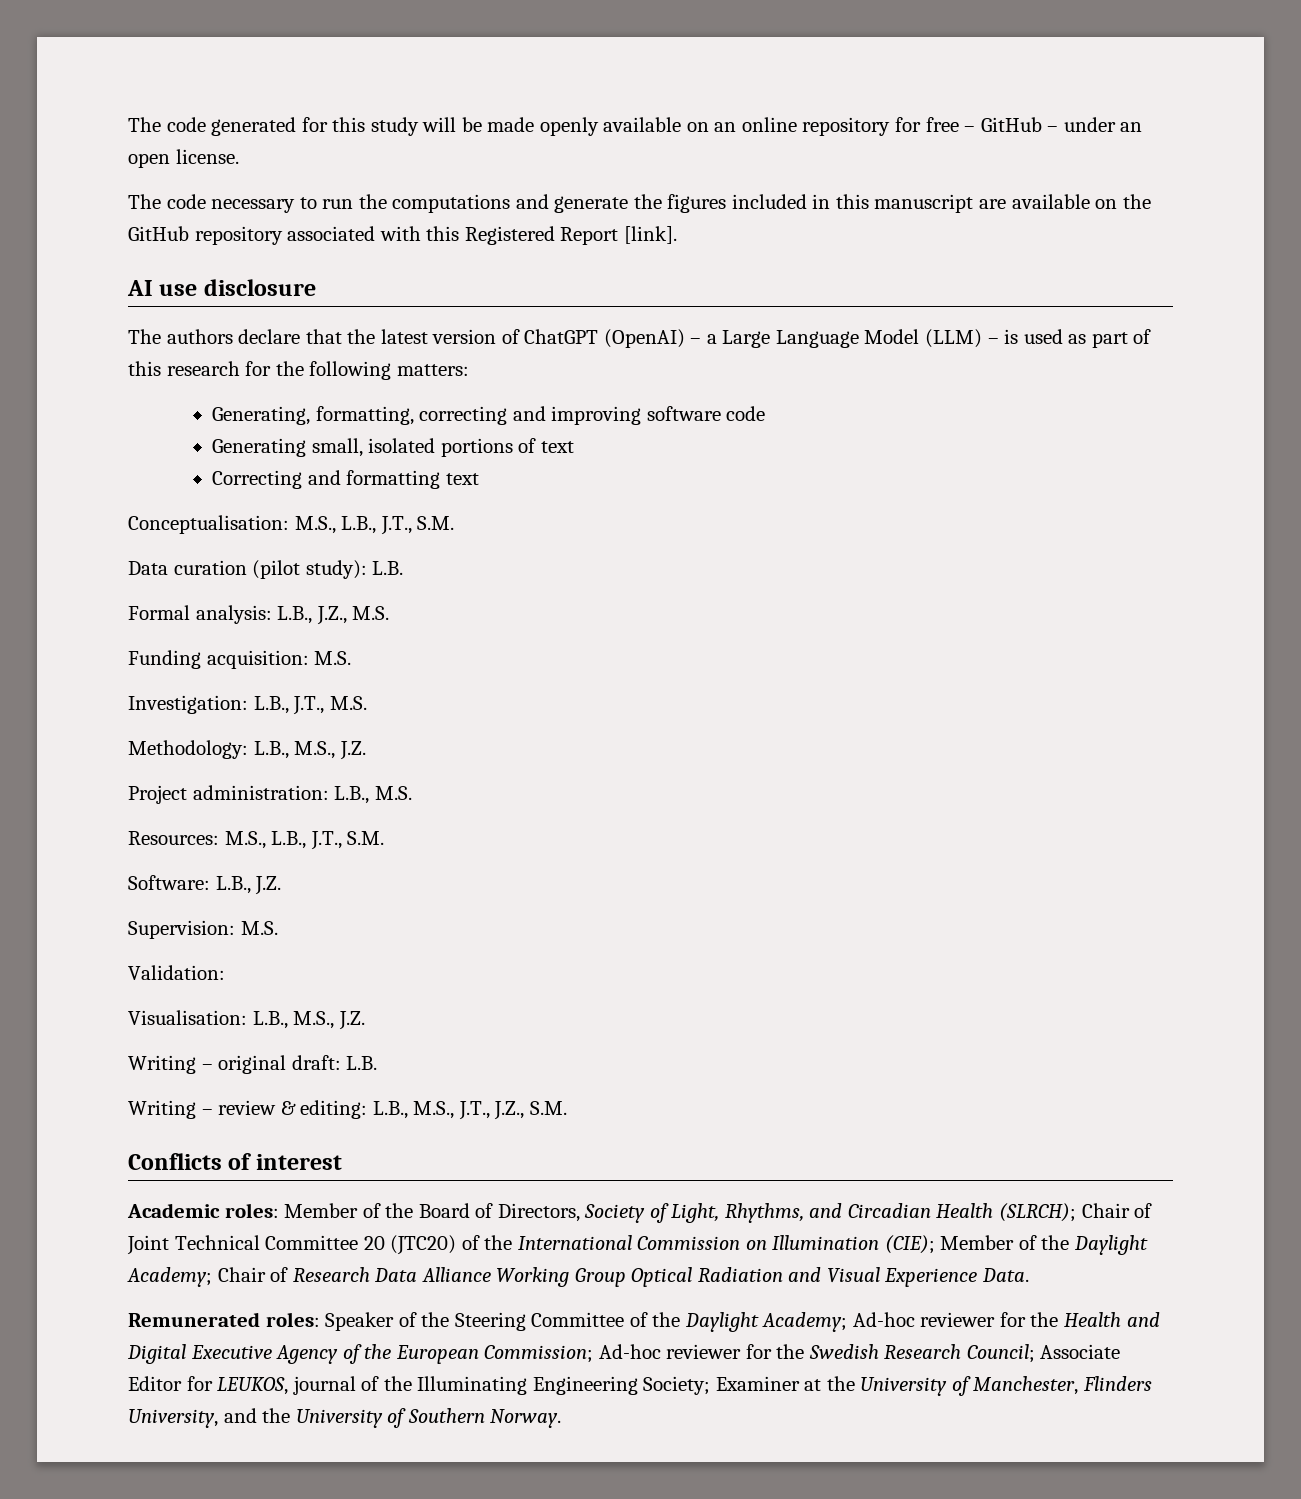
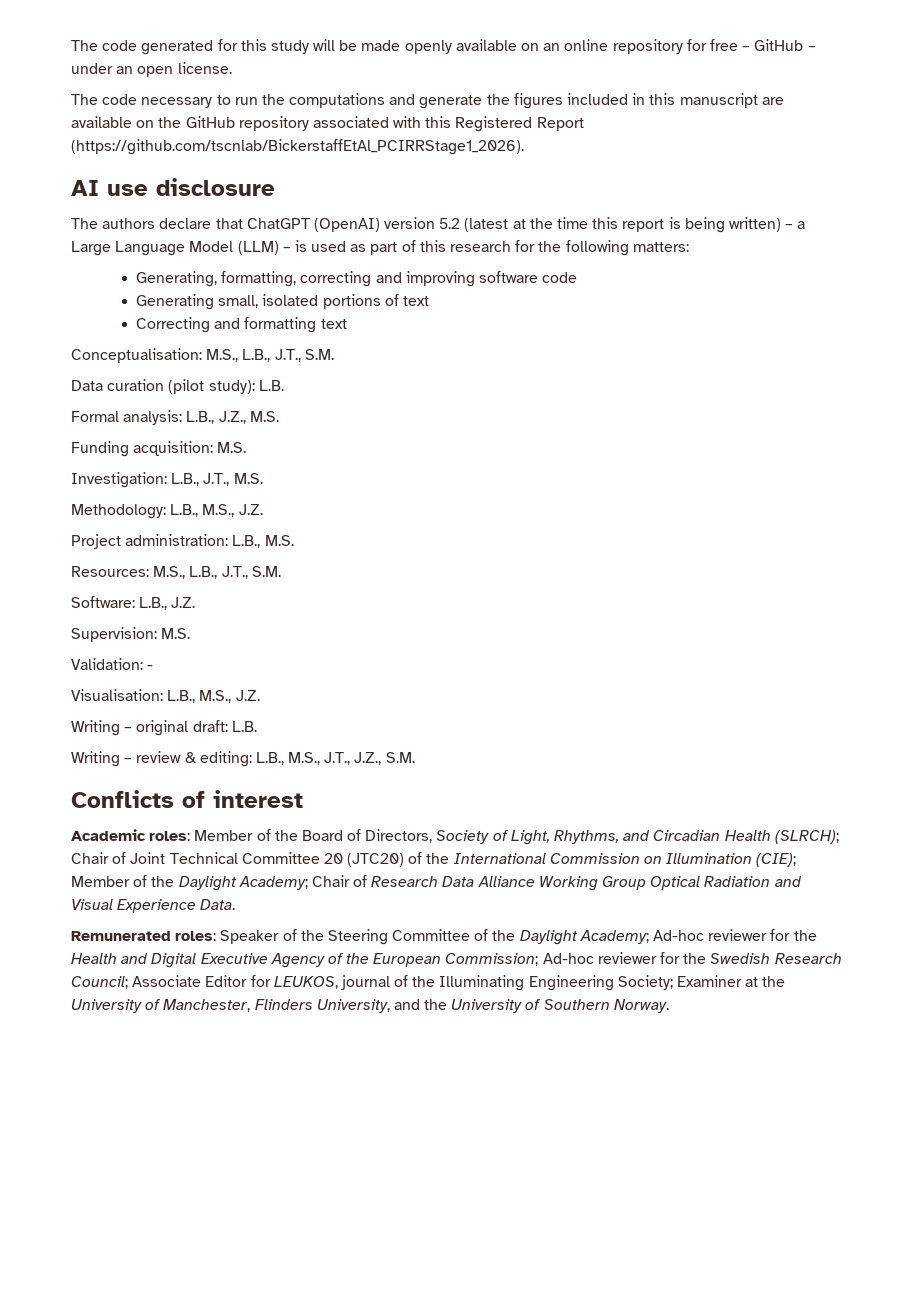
[623,226,677,244] [link]. -> [71,139,524,155] (https://github.com/tscnlab/BickerstaffEtAl_PCIRRStage1_2026).
[347,329,685,348] the latest version of ChatGPT (OpenAI) -> [246,217,781,233] ChatGPT (OpenAI) version 5.2 (latest at the time this report is being written)
(225, 972) none -> [147,665,154,670] -

